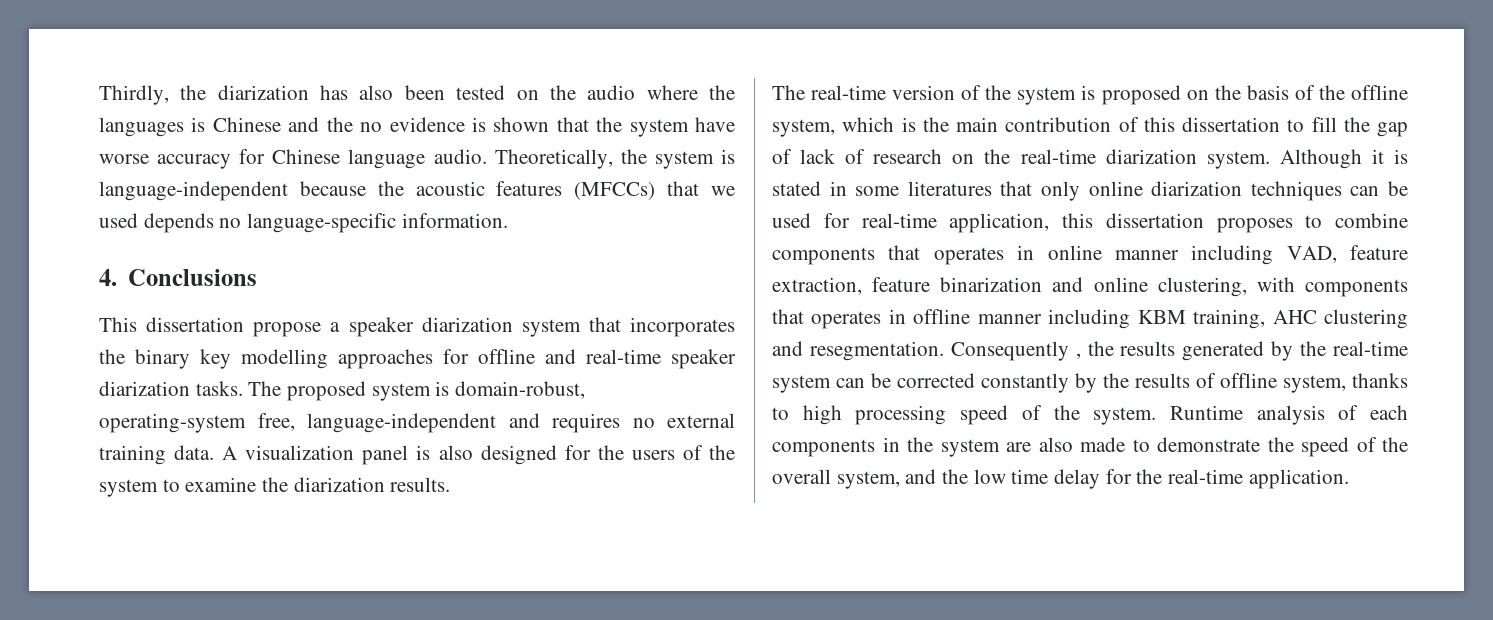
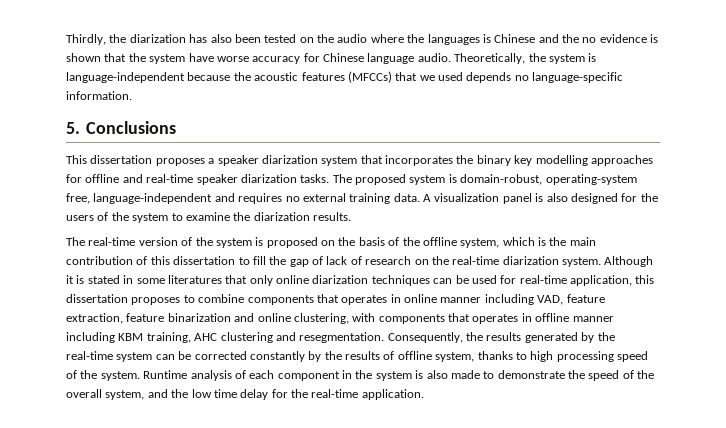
[99,269,117,286] 4. -> [66,122,80,134] 5.
[253,322,322,337] propose -> [155,158,205,166] proposes
[950,341,1081,361] Consequently , -> [387,332,463,343] Consequently,
[772,439,875,457] components -> [277,371,340,381] component
[1006,442,1031,452] are -> [415,370,424,379] is

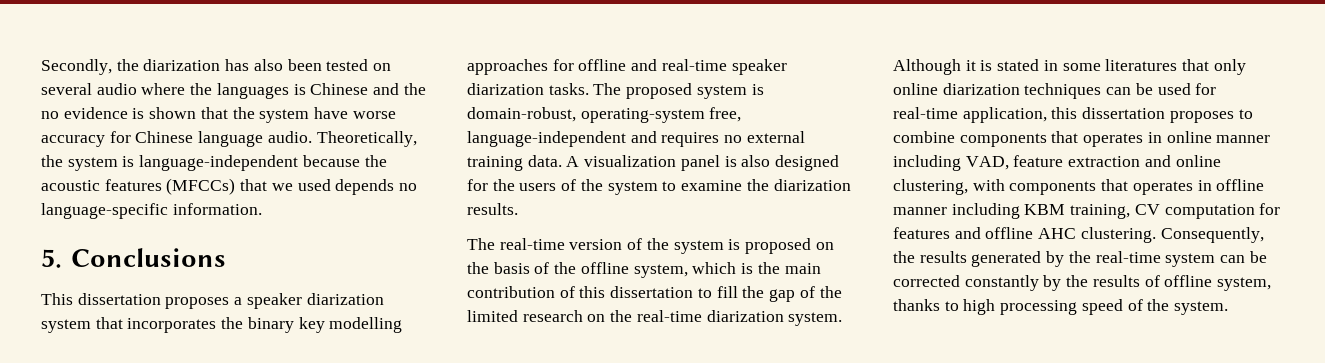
[66,34,106,45] Thirdly, -> [41,59,112,75] Secondly,
[317,34,334,43] the -> [41,83,92,95] several
[326,256,362,265] lack of -> [819,286,842,298] [467,310,518,322] the limited
[66,313,231,324] extraction, feature binarization -> [1068,156,1141,167] extraction
[194,332,385,343] AHC clustering and resegmentation. -> [1134,203,1281,219] [893,227,1156,243] CV computation for features and offline AHC clustering.
[143,370,655,381] [66,389,424,400] Runtime analysis of each component in the system is also made to demonstrate the speed of the overall system, and the low time delay for the real-time application. -> (1229, 308) none

